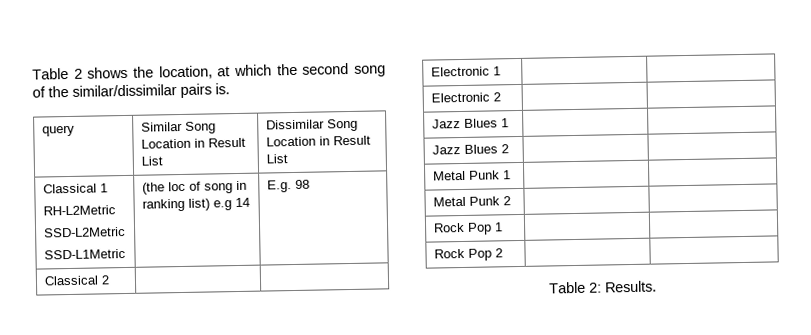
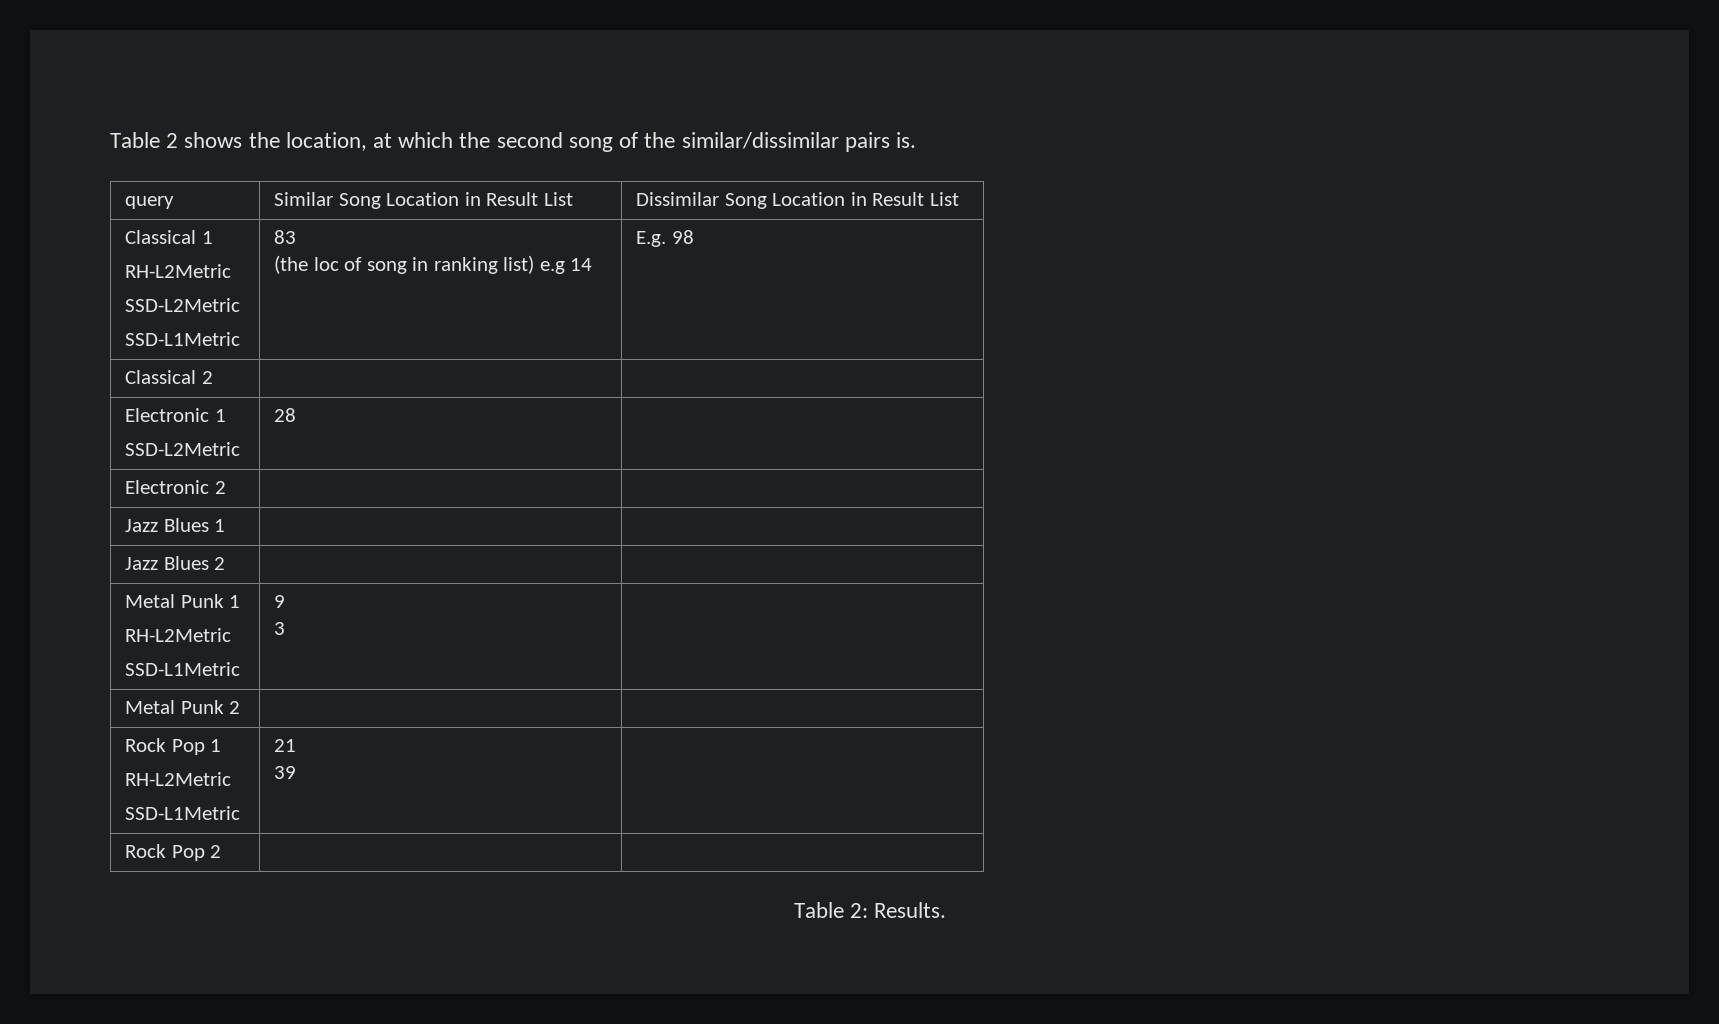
(126, 254) none -> [273,230,296,244] 83 //
(501, 71) | -> [124,442,240,456] [273,408,296,422] // SSD-L2Metric | 28
(511, 175) | -> [124,628,231,642] [124,662,240,676] [273,595,285,608] [273,622,285,635] // RH-L2Metric // SSD-L1Metric | 9 // 3
(503, 227) | -> [124,772,231,786] [124,806,240,820] [273,739,296,752] [273,766,296,779] // RH-L2Metric // SSD-L1Metric | 21 // 39

